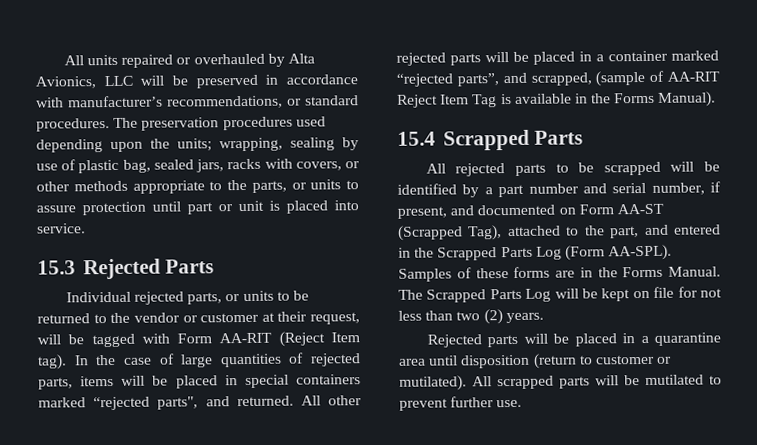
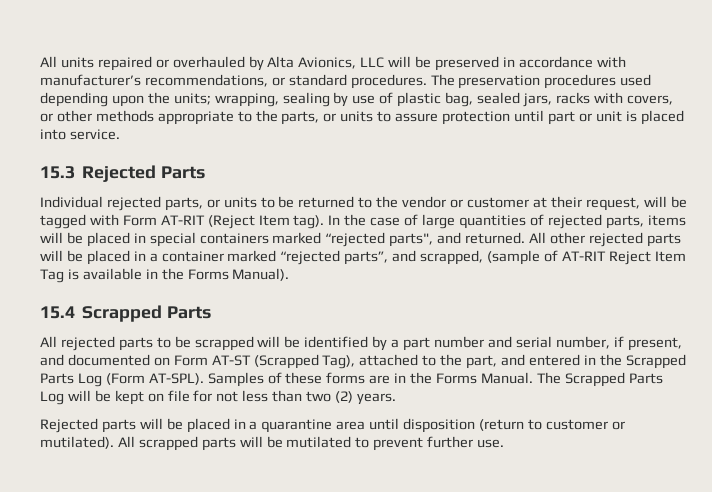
[219,332,273,344] AA-RIT -> [160,215,205,225] AT-RIT
[667,71,720,82] AA-RIT -> [561,251,606,261] AT-RIT
[616,203,664,215] AA-ST -> [211,355,251,366] AT-ST
[608,244,673,261] AA-SPL). -> [148,373,204,385] AT-SPL).

